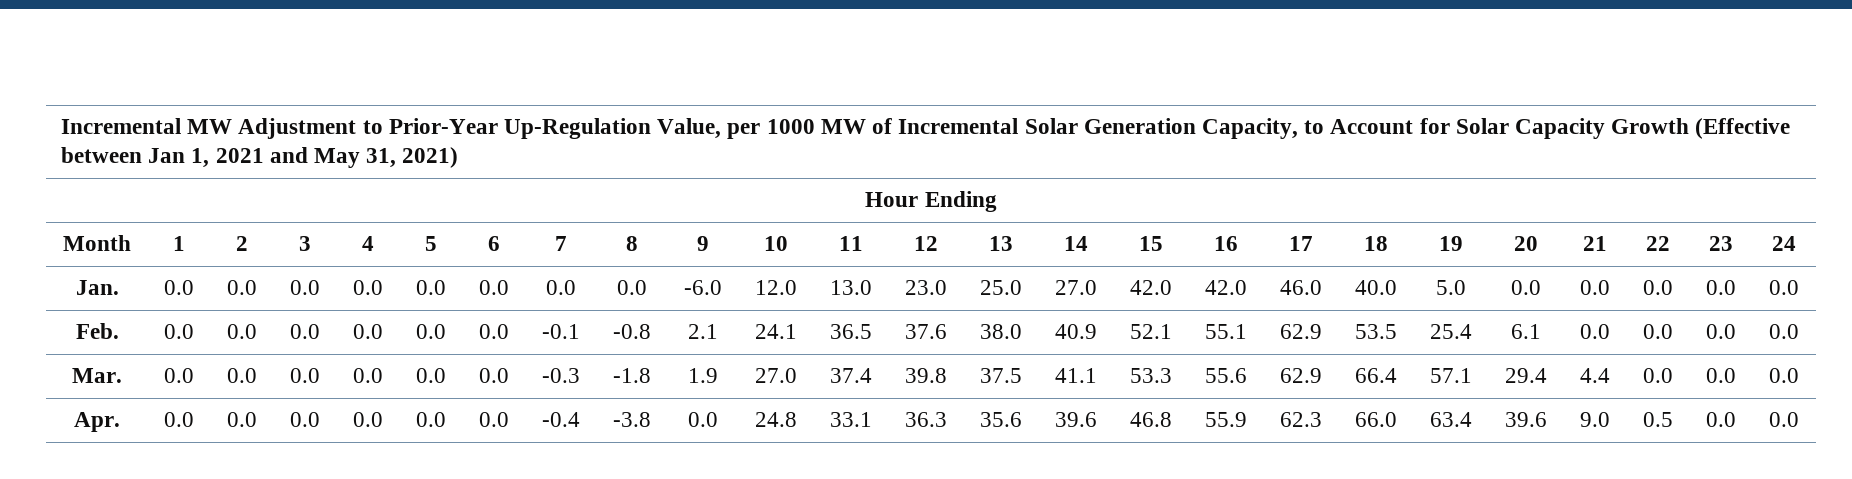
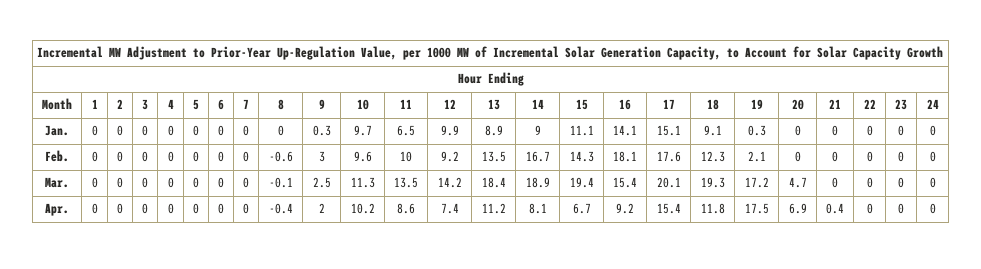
[1695,118,1791,139] [61,147,459,168] (Effective between Jan 1, 2021 and May 31, 2021) -> (944, 52) none
[164,280,194,295] [227,280,257,295] [290,280,320,295] [353,280,383,295] [416,280,446,295] [479,280,509,295] [546,280,576,295] [617,280,647,295] [684,280,722,295] [755,280,797,295] [830,280,872,295] [905,280,947,295] [980,280,1022,295] [1055,280,1097,295] [1130,280,1172,295] [1205,280,1247,295] [1280,280,1322,295] [1355,280,1397,295] [1436,280,1466,295] [1511,280,1541,295] [1580,280,1610,295] [1643,280,1673,295] [1706,280,1736,295] [1769,280,1799,295] [75,323,119,339] [164,324,194,339] [227,324,257,339] [290,324,320,339] [353,324,383,339] [416,324,446,339] [479,324,509,339] [542,324,580,339] [613,324,651,339] [688,324,718,339] [755,324,797,339] [830,324,872,339] [905,324,947,339] [980,324,1022,339] [1055,324,1097,339] [1130,324,1172,339] [1205,324,1247,339] [1280,324,1322,339] [1355,324,1397,339] [1430,324,1472,339] [1511,324,1541,339] [1580,324,1610,339] [1643,324,1673,339] [1706,324,1736,339] [1769,324,1799,339] [72,368,122,383] [164,368,194,383] [227,368,257,383] [290,368,320,383] [353,368,383,383] [416,368,446,383] [479,368,509,383] [542,368,580,383] [613,368,651,383] [688,368,718,383] [755,368,797,383] [830,368,872,383] [905,368,947,383] [980,368,1022,383] [1055,368,1097,383] [1130,368,1172,383] [1205,368,1247,383] [1280,368,1322,383] [1355,368,1397,383] [1430,368,1472,383] [1505,368,1547,383] [1580,368,1610,383] [1643,368,1673,383] [1706,368,1736,383] [1769,368,1799,383] [74,412,120,432] [164,412,194,427] [227,412,257,427] [290,412,320,427] [353,412,383,427] [416,412,446,427] [479,412,509,427] [542,412,580,427] [613,412,651,427] [688,412,718,427] [755,412,797,427] [830,412,872,427] [905,412,947,427] [980,412,1022,427] [1055,412,1097,427] [1130,412,1172,427] [1205,412,1247,427] [1280,412,1322,427] [1355,412,1397,427] [1430,412,1472,427] [1505,412,1547,427] [1580,412,1610,427] [1643,412,1673,427] [1706,412,1736,427] [1769,412,1799,427] 0.0 | 0.0 | 0.0 | 0.0 | 0.0 | 0.0 | 0.0 | 0.0 | -6.0 | 12.0 | 13.0 | 23.0 | 25.0 | 27.0 | 42.0 | 42.0 | 46.0 | 40.0 | 5.0 | 0.0 | 0.0 | 0.0 | 0.0 | 0.0 // Feb. | 0.0 | 0.0 | 0.0 | 0.0 | 0.0 | 0.0 | -0.1 | -0.8 | 2.1 | 24.1 | 36.5 | 37.6 | 38.0 | 40.9 | 52.1 | 55.1 | 62.9 | 53.5 | 25.4 | 6.1 | 0.0 | 0.0 | 0.0 | 0.0 // Mar. | 0.0 | 0.0 | 0.0 | 0.0 | 0.0 | 0.0 | -0.3 | -1.8 | 1.9 | 27.0 | 37.4 | 39.8 | 37.5 | 41.1 | 53.3 | 55.6 | 62.9 | 66.4 | 57.1 | 29.4 | 4.4 | 0.0 | 0.0 | 0.0 // Apr. | 0.0 | 0.0 | 0.0 | 0.0 | 0.0 | 0.0 | -0.4 | -3.8 | 0.0 | 24.8 | 33.1 | 36.3 | 35.6 | 39.6 | 46.8 | 55.9 | 62.3 | 66.0 | 63.4 | 39.6 | 9.0 | 0.5 | 0.0 | 0.0 -> [91,125,98,136] [117,125,123,136] [142,125,148,136] [167,125,174,136] [193,125,199,136] [218,125,224,136] [243,125,249,136] [277,125,284,136] [312,125,331,136] [353,125,372,136] [397,125,415,136] [440,125,459,136] [484,125,503,136] [534,125,541,135] [569,125,594,136] [613,125,637,136] [656,125,681,136] [703,125,722,136] [747,125,766,136] [794,125,801,136] [832,125,838,136] [866,125,873,136] [898,125,904,136] [929,125,936,136] [45,150,69,162] [91,151,98,162] [117,151,123,162] [142,151,148,162] [167,151,174,162] [193,151,199,162] [218,151,224,162] [243,151,249,162] [268,151,293,162] [318,151,325,162] [353,151,372,162] [400,151,412,162] [440,151,459,162] [481,151,506,162] [525,151,550,162] [569,151,594,162] [613,151,637,162] [656,151,681,162] [700,151,725,162] [747,151,766,162] [794,151,801,162] [832,151,838,162] [866,151,873,162] [898,151,904,162] [929,151,936,162] [45,177,69,188] [91,177,98,188] [117,177,123,188] [142,177,148,188] [167,177,174,188] [193,177,199,188] [218,177,224,188] [243,177,249,188] [268,177,293,188] [312,177,331,188] [350,177,375,188] [394,177,418,188] [437,177,462,188] [481,177,506,188] [525,177,550,188] [569,177,594,188] [613,177,637,188] [656,177,681,188] [700,177,725,188] [744,177,769,188] [788,177,807,188] [832,177,838,188] [866,177,873,188] [898,177,904,188] [929,177,936,188] [45,203,69,216] [91,203,98,214] [117,203,123,214] [142,203,148,214] [167,203,174,214] [193,203,199,214] [218,203,224,214] [243,203,249,214] [268,203,293,214] [318,203,325,213] [350,203,375,214] [397,203,415,214] [440,203,459,214] [481,203,506,214] [528,203,547,214] [572,203,591,214] [616,203,634,214] [656,203,681,214] [700,203,725,214] [744,203,769,214] [788,203,807,214] [826,203,844,214] [866,203,873,214] [898,203,904,214] [929,203,936,214] 0 | 0 | 0 | 0 | 0 | 0 | 0 | 0 | 0.3 | 9.7 | 6.5 | 9.9 | 8.9 | 9 | 11.1 | 14.1 | 15.1 | 9.1 | 0.3 | 0 | 0 | 0 | 0 | 0 // Feb. | 0 | 0 | 0 | 0 | 0 | 0 | 0 | -0.6 | 3 | 9.6 | 10 | 9.2 | 13.5 | 16.7 | 14.3 | 18.1 | 17.6 | 12.3 | 2.1 | 0 | 0 | 0 | 0 | 0 // Mar. | 0 | 0 | 0 | 0 | 0 | 0 | 0 | -0.1 | 2.5 | 11.3 | 13.5 | 14.2 | 18.4 | 18.9 | 19.4 | 15.4 | 20.1 | 19.3 | 17.2 | 4.7 | 0 | 0 | 0 | 0 // Apr. | 0 | 0 | 0 | 0 | 0 | 0 | 0 | -0.4 | 2 | 10.2 | 8.6 | 7.4 | 11.2 | 8.1 | 6.7 | 9.2 | 15.4 | 11.8 | 17.5 | 6.9 | 0.4 | 0 | 0 | 0

